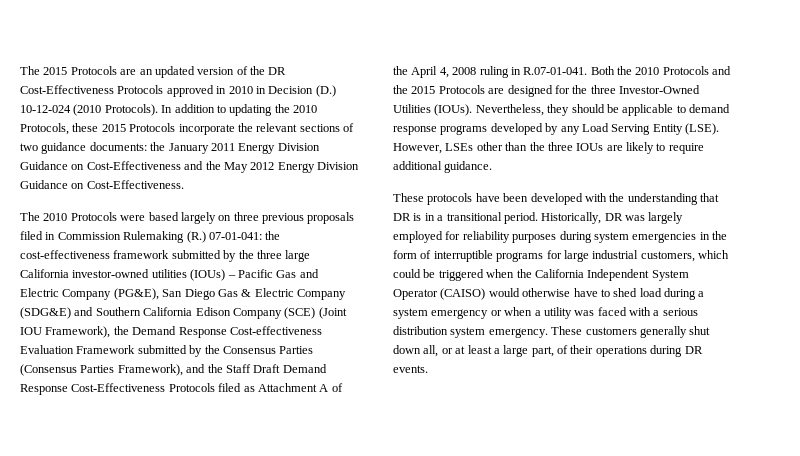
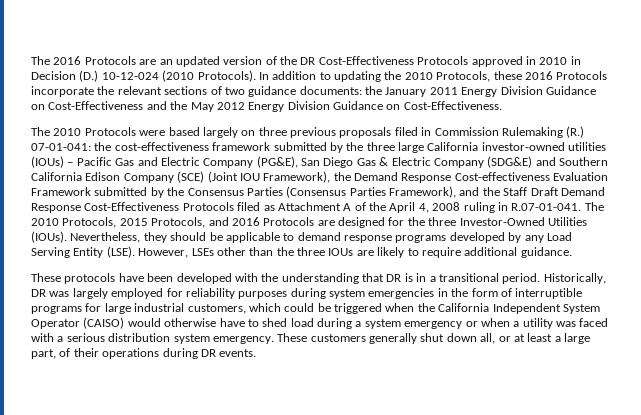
[20,66,68,75] The 2015 -> [31,56,82,65] The 2016
[101,124,126,132] 2015 -> [524,71,553,80] 2016
[590,66,732,75] [393,85,436,94] Both the 2010 Protocols and the 2015 -> [584,202,604,211] [31,217,260,228] The 2010 Protocols, 2015 Protocols, and 2016

